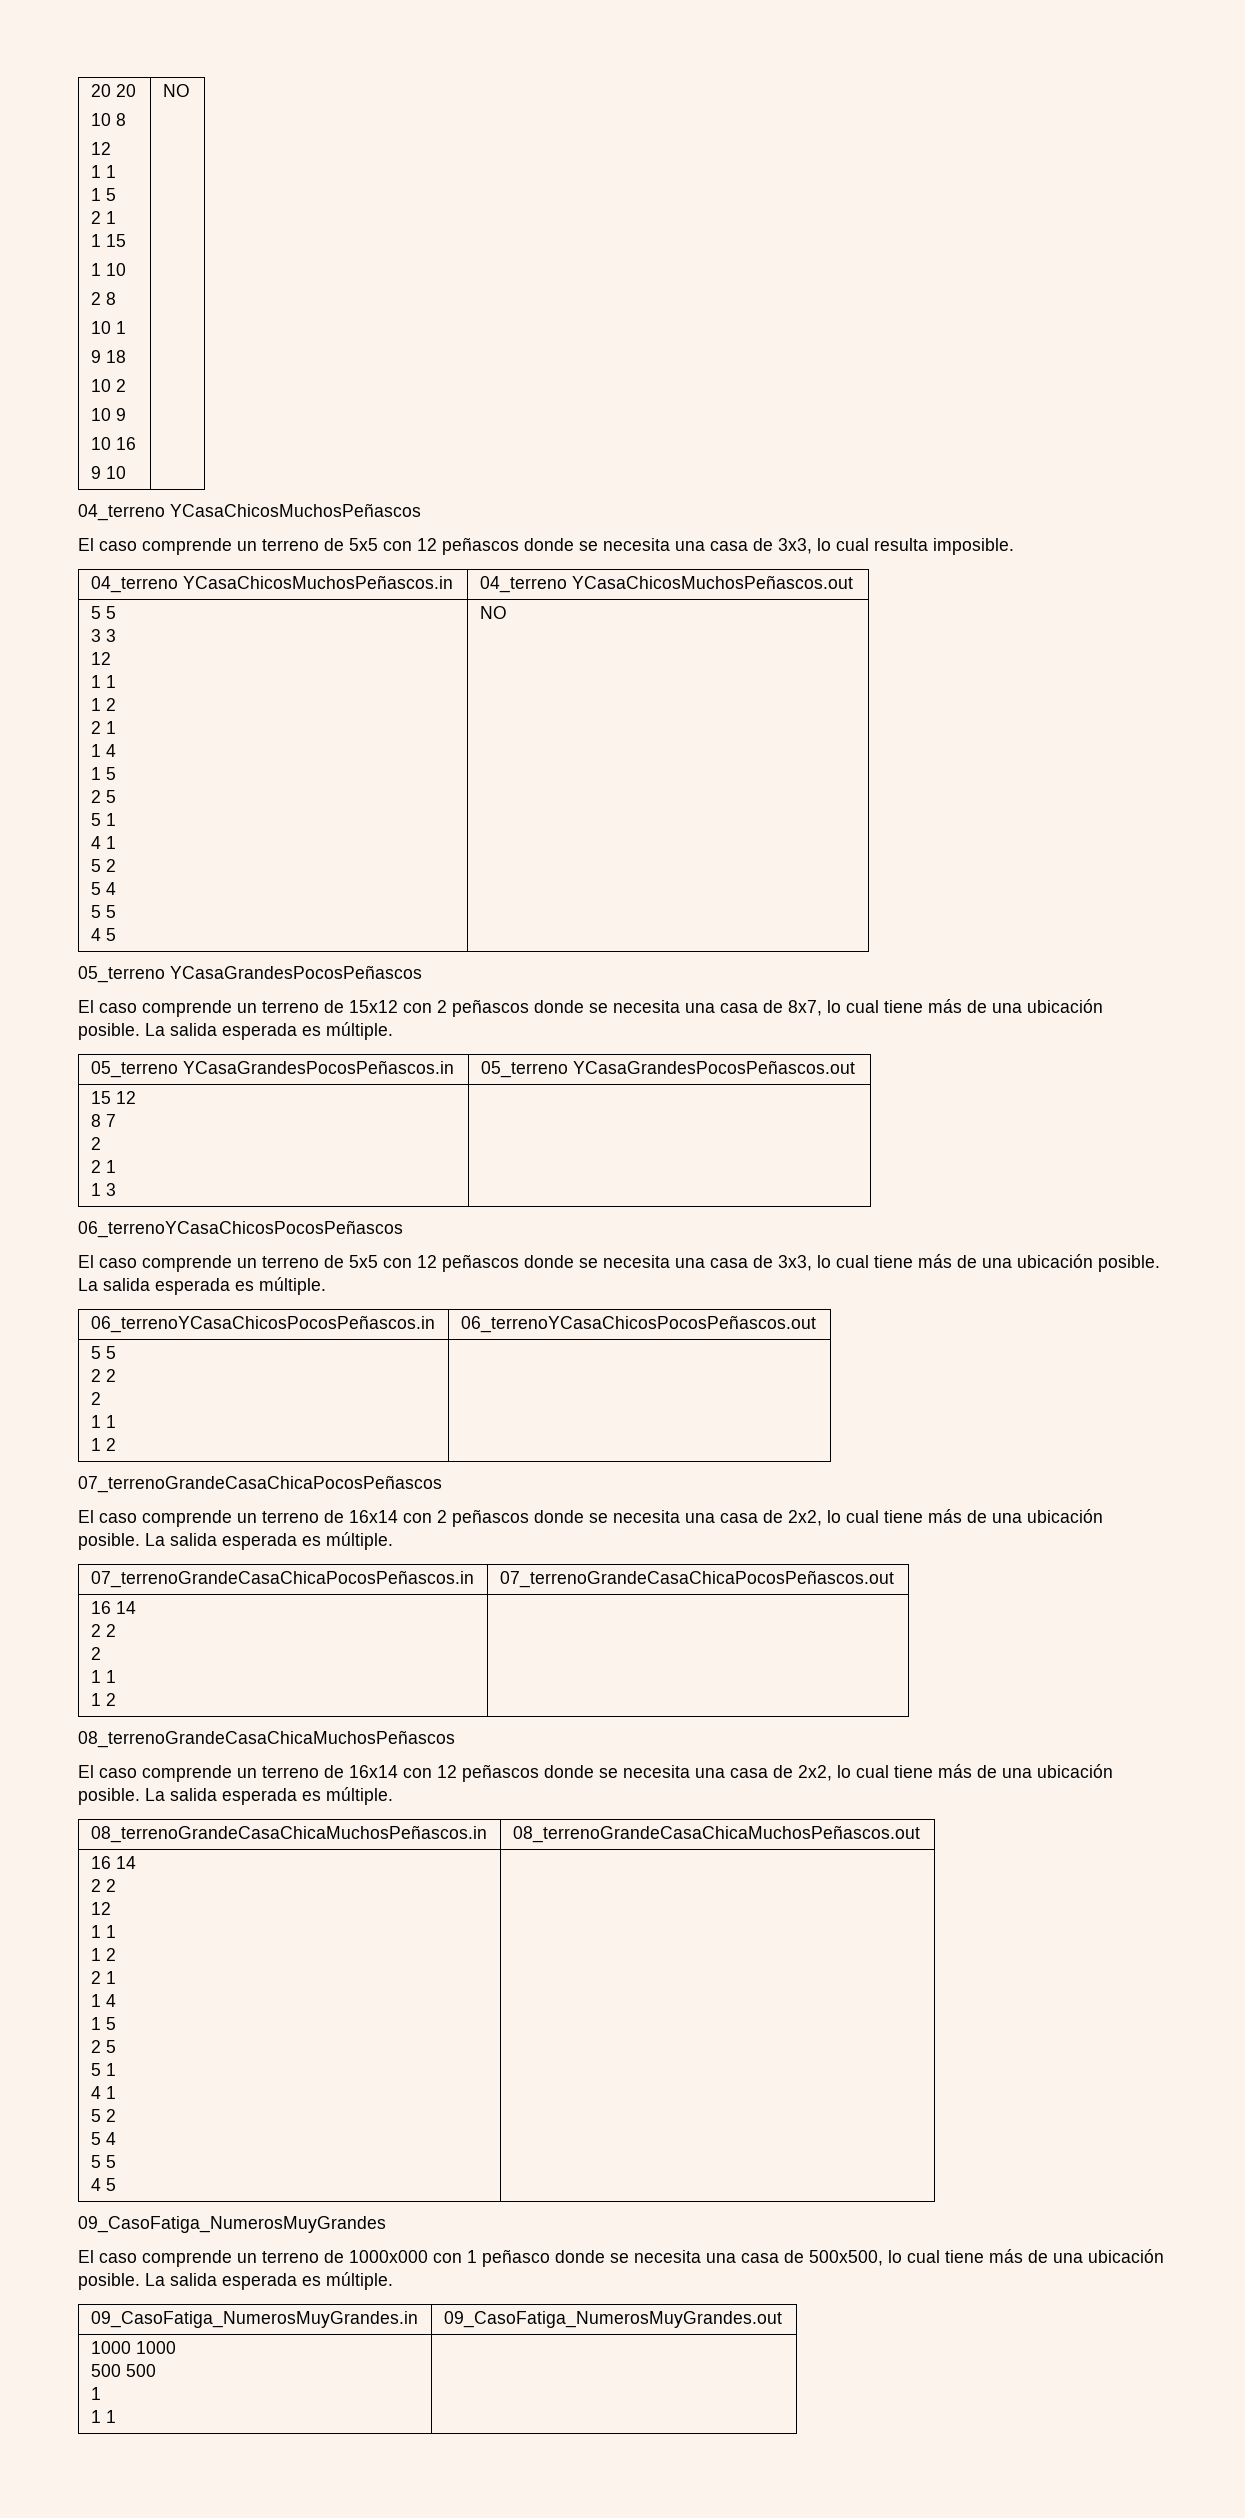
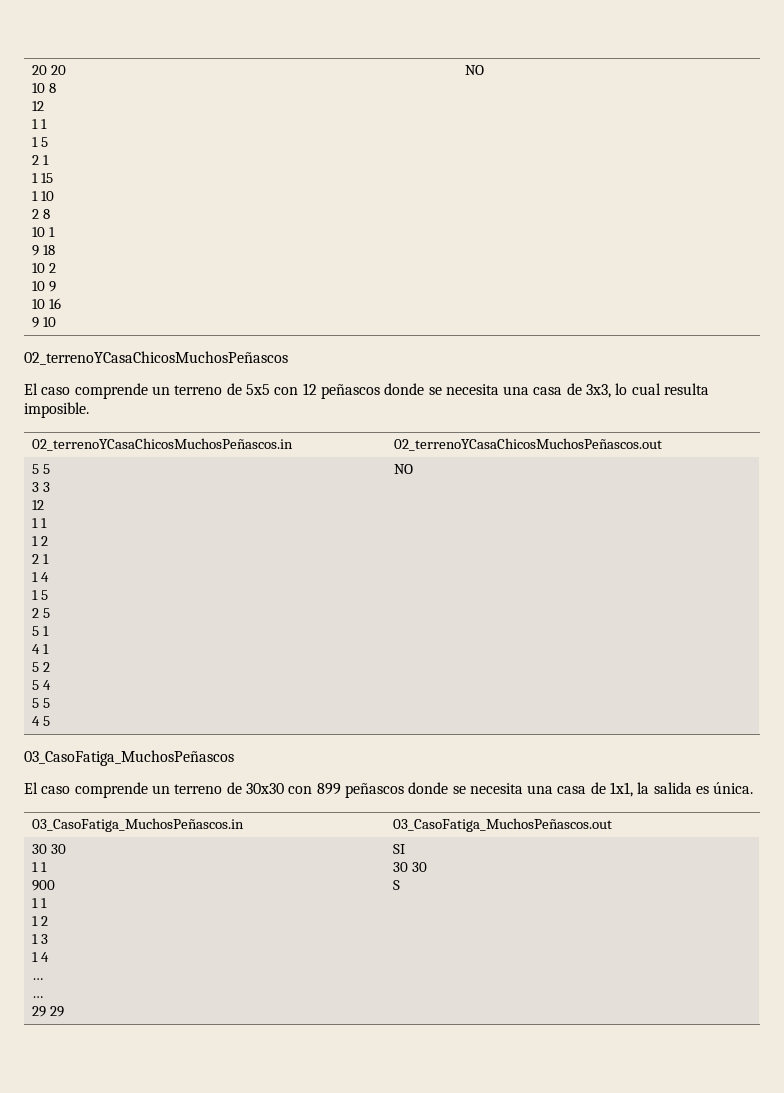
[78,503,421,521] 04_terreno YCasaChicosMuchosPeñascos -> [24,351,288,365] 02_terrenoYCasaChicosMuchosPeñascos
[90,575,453,593] [479,575,853,593] 04_terreno YCasaChicosMuchosPeñascos.in | 04_terreno YCasaChicosMuchosPeñascos.out -> [32,438,294,451] [394,438,663,451] 02_terrenoYCasaChicosMuchosPeñascos.in | 02_terrenoYCasaChicosMuchosPeñascos.out
[78,965,422,983] [78,999,1103,1017] [78,1022,393,1040] [90,1060,454,1078] [480,1060,855,1078] [90,1091,136,1104] [90,1114,116,1127] [90,1137,101,1150] [90,1160,116,1173] [90,1183,116,1196] [78,1220,403,1238] [78,1254,1160,1272] [78,1277,326,1295] [90,1315,435,1333] [460,1315,816,1333] [90,1346,116,1359] [90,1369,116,1382] [90,1392,101,1405] [90,1415,116,1428] [90,1438,116,1451] [78,1475,442,1493] [78,1509,1103,1527] [78,1532,393,1550] [90,1570,474,1588] [499,1570,894,1588] [90,1601,136,1614] [90,1624,116,1637] [90,1647,101,1660] [90,1670,116,1683] [90,1693,116,1706] [78,1730,455,1748] [78,1764,1113,1782] [78,1787,393,1805] [90,1825,487,1843] [512,1825,920,1843] [90,1856,136,1869] [90,1879,116,1892] [90,1902,111,1915] [90,1925,116,1938] [90,1948,116,1961] [90,1971,116,1984] [90,1994,116,2007] [90,2017,116,2030] [90,2040,116,2053] [90,2063,116,2076] [90,2086,116,2099] [90,2109,116,2122] [90,2132,116,2145] [90,2155,116,2168] [90,2178,116,2191] [78,2216,386,2233] [78,2249,1164,2267] [78,2272,393,2290] [90,2311,418,2328] [443,2311,782,2328] [90,2341,176,2354] [90,2364,156,2377] [90,2387,101,2400] [90,2410,116,2423] 05_terreno YCasaGrandesPocosPeñascos // El caso comprende un terreno de 15x12 con 2 peñascos donde se necesita una casa de 8x7, lo cual tiene más de una ubicación posible. La salida esperada es múltiple. // 05_terreno YCasaGrandesPocosPeñascos.in | 05_terreno YCasaGrandesPocosPeñascos.out // 15 12 // 8 7 // 2 // 2 1 // 1 3 | // 06_terrenoYCasaChicosPocosPeñascos // El caso comprende un terreno de 5x5 con 12 peñascos donde se necesita una casa de 3x3, lo cual tiene más de una ubicación posible. La salida esperada es múltiple. // 06_terrenoYCasaChicosPocosPeñascos.in | 06_terrenoYCasaChicosPocosPeñascos.out // 5 5 // 2 2 // 2 // 1 1 // 1 2 | // 07_terrenoGrandeCasaChicaPocosPeñascos // El caso comprende un terreno de 16x14 con 2 peñascos donde se necesita una casa de 2x2, lo cual tiene más de una ubicación posible. La salida esperada es múltiple. // 07_terrenoGrandeCasaChicaPocosPeñascos.in | 07_terrenoGrandeCasaChicaPocosPeñascos.out // 16 14 // 2 2 // 2 // 1 1 // 1 2 | // 08_terrenoGrandeCasaChicaMuchosPeñascos // El caso comprende un terreno de 16x14 con 12 peñascos donde se necesita una casa de 2x2, lo cual tiene más de una ubicación posible. La salida esperada es múltiple. // 08_terrenoGrandeCasaChicaMuchosPeñascos.in | 08_terrenoGrandeCasaChicaMuchosPeñascos.out // 16 14 // 2 2 // 12 // 1 1 // 1 2 // 2 1 // 1 4 // 1 5 // 2 5 // 5 1 // 4 1 // 5 2 // 5 4 // 5 5 // 4 5 | // 09_CasoFatiga_NumerosMuyGrandes // El caso comprende un terreno de 1000x000 con 1 peñasco donde se necesita una casa de 500x500, lo cual tiene más de una ubicación posible. La salida esperada es múltiple. // 09_CasoFatiga_NumerosMuyGrandes.in | 09_CasoFatiga_NumerosMuyGrandes.out // 1000 1000 // 500 500 // 1 // 1 1 | -> [24,750,234,766] [24,782,754,798] [32,818,245,832] [393,818,613,832] [32,844,67,854] [32,862,48,872] [32,880,56,891] [32,898,48,908] [32,916,49,926] [32,934,49,944] [32,952,50,962] [32,978,44,980] [32,996,44,998] [32,1006,65,1017] [393,844,406,854] [393,862,428,872] [393,880,401,890] 03_CasoFatiga_MuchosPeñascos // El caso comprende un terreno de 30x30 con 899 peñascos donde se necesita una casa de 1x1, la salida es única. // 03_CasoFatiga_MuchosPeñascos.in | 03_CasoFatiga_MuchosPeñascos.out // 30 30 // 1 1 // 900 // 1 1 // 1 2 // 1 3 // 1 4 // … // … // 29 29 | SI // 30 30 // S

